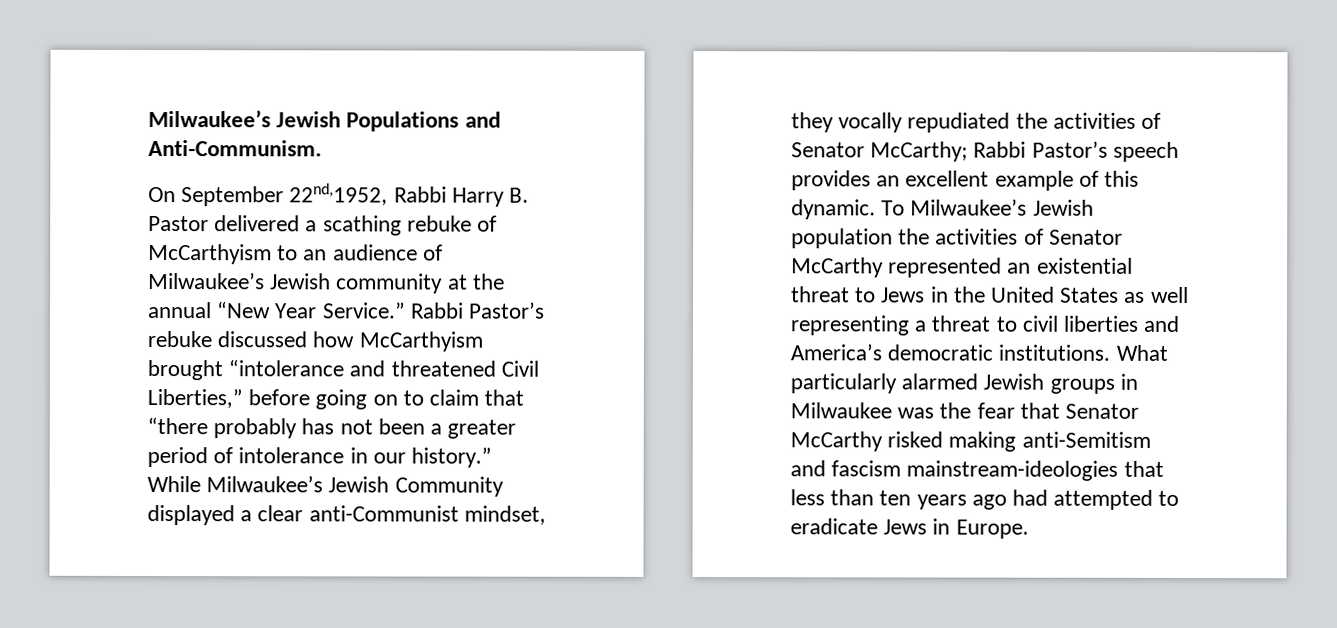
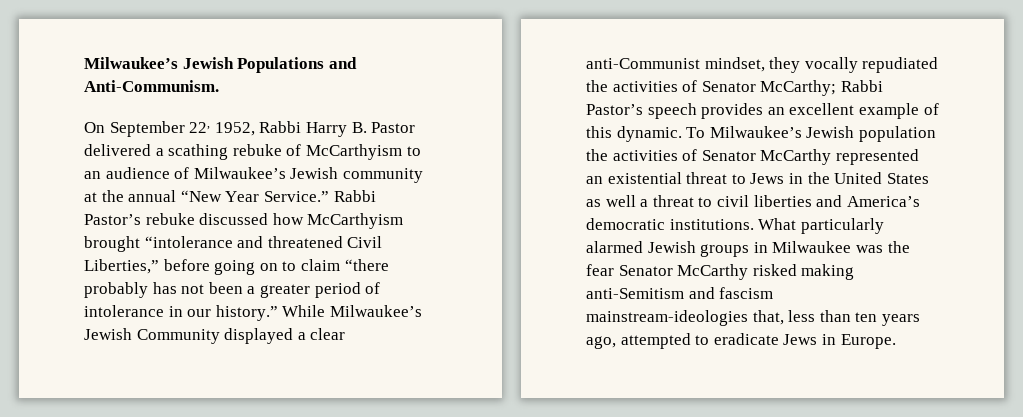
[289,183,389,206] 22nd,1952, -> [189,122,255,136] 22, 1952,
[484,389,525,406] that -> (340, 265) none
[790,315,909,336] representing -> (636, 201) none
[1019,402,1060,419] that -> (614, 270) none
[1123,460,1164,477] that -> [752,310,784,325] that,
[971,489,1049,510] ago had -> [586,336,616,349] ago,

